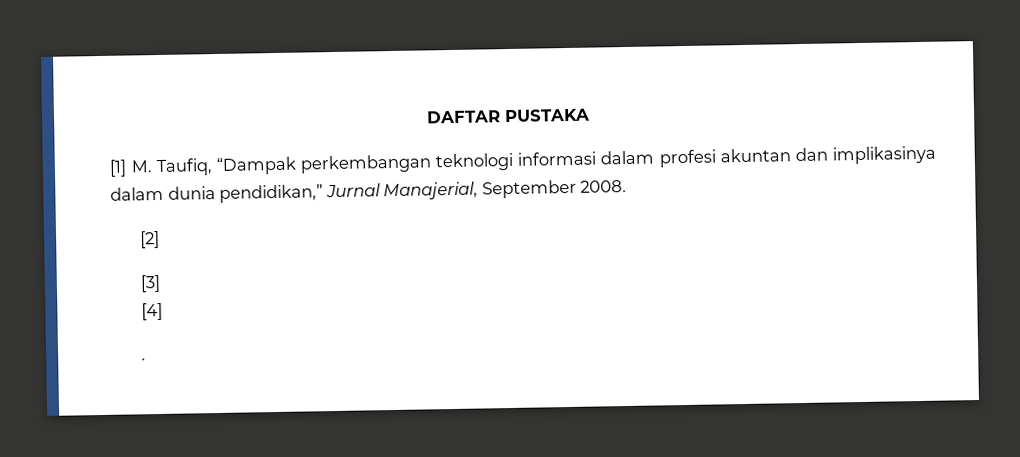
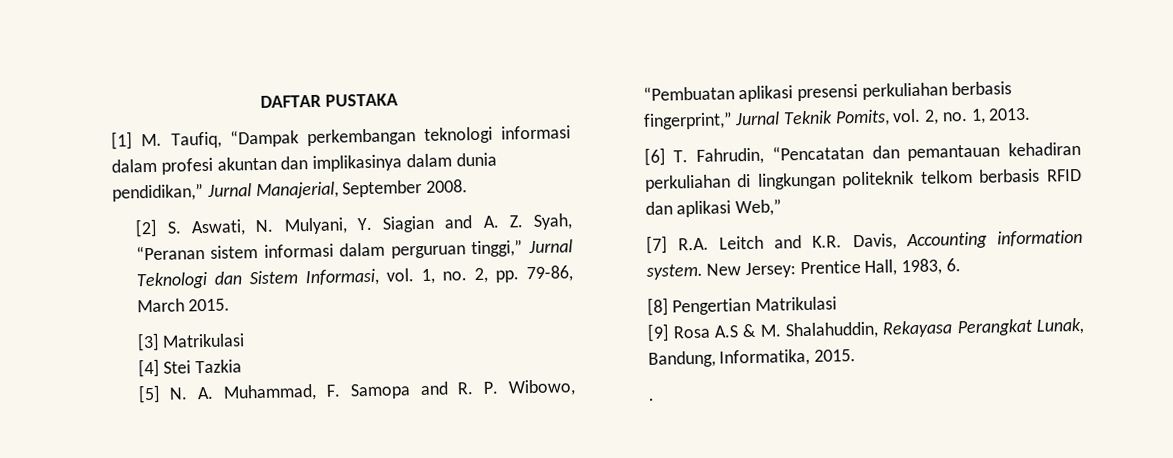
(160, 240) none -> [166,213,573,237] [135,239,573,261] [135,265,573,290] [136,298,231,313] S. Aswati, N. Mulyani, Y. Siagian and A. Z. Syah, “Peranan sistem informasi dalam perguruan tinggi,” Jurnal Teknologi dan Sistem Informasi, vol. 1, no. 2, pp. 79-86, March 2015.
(161, 283) none -> [162,333,246,348] Matrikulasi
(163, 311) none -> [163,359,243,374] [137,379,576,404] [642,81,1013,103] [642,107,1032,130] [643,141,1081,166] [644,168,1082,192] [644,198,783,218] [645,229,1083,254] [645,258,961,280] [646,296,838,316] [646,317,1085,342] [647,348,857,368] Stei Tazkia // [5] N. A. Muhammad, F. Samopa and R. P. Wibowo, “Pembuatan aplikasi presensi perkuliahan berbasis fingerprint,” Jurnal Teknik Pomits, vol. 2, no. 1, 2013. // [6] T. Fahrudin, “Pencatatan dan pemantauan kehadiran perkuliahan di lingkungan politeknik telkom berbasis RFID dan aplikasi Web,” // [7] R.A. Leitch and K.R. Davis, Accounting information system. New Jersey: Prentice Hall, 1983, 6. // [8] Pengertian Matrikulasi // [9] Rosa A.S & M. Shalahuddin, Rekayasa Perangkat Lunak, Bandung, Informatika, 2015.

